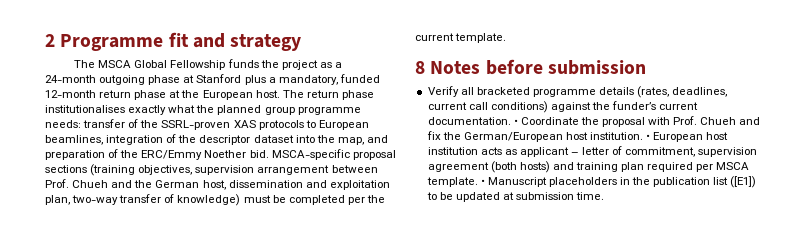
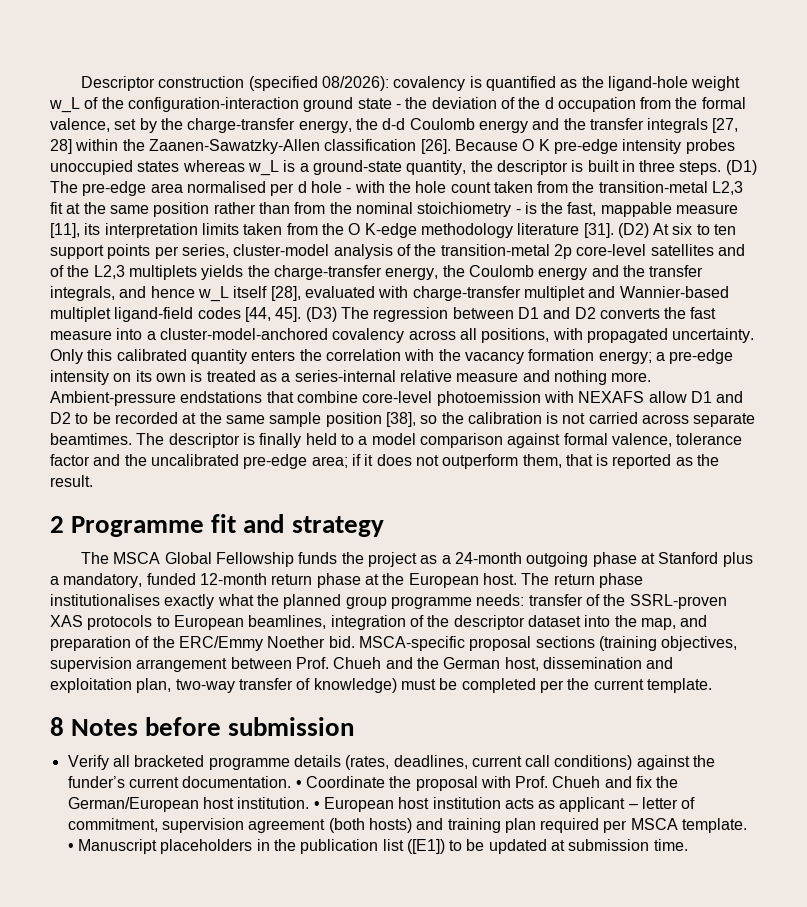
(45, 40) none -> [81,76,741,91] [49,97,746,113] [50,118,739,133] [50,139,735,154] [50,160,757,176] [50,181,744,196] [50,202,739,217] [50,223,737,238] [50,244,745,259] [50,265,704,280] [50,286,729,302] [50,307,717,322] [50,328,755,343] [50,349,734,364] [50,370,652,385] [50,391,744,406] [50,412,756,427] [50,433,743,448] [50,454,720,469] [50,475,93,487] Descriptor construction (specified 08/2026): covalency is quantified as the ligand-hole weight w_L of the configuration-interaction ground state - the deviation of the d occupation from the formal valence, set by the charge-transfer energy, the d-d Coulomb energy and the transfer integrals [27, 28] within the Zaanen-Sawatzky-Allen classification [26]. Because O K pre-edge intensity probes unoccupied states whereas w_L is a ground-state quantity, the descriptor is built in three steps. (D1) The pre-edge area normalised per d hole - with the hole count taken from the transition-metal L2,3 fit at the same position rather than from the nominal stoichiometry - is the fast, mappable measure [11], its interpretation limits taken from the O K-edge methodology literature [31]. (D2) At six to ten support points per series, cluster-model analysis of the transition-metal 2p core-level satellites and of the L2,3 multiplets yields the charge-transfer energy, the Coulomb energy and the transfer integrals, and hence w_L itself [28], evaluated with charge-transfer multiplet and Wannier-based multiplet ligand-field codes [44, 45]. (D3) The regression between D1 and D2 converts the fast measure into a cluster-model-anchored covalency across all positions, with propagated uncertainty. Only this calibrated quantity enters the correlation with the vacancy formation energy; a pre-edge intensity on its own is treated as a series-internal relative measure and nothing more. Ambient-pressure endstations that combine core-level photoemission with NEXAFS allow D1 and D2 to be recorded at the same sample position [38], so the calibration is not carried across separate beamtimes. The descriptor is finally held to a model comparison against formal valence, tolerance factor and the uncalibrated pre-edge area; if it does not outperform them, that is reported as the result. //

